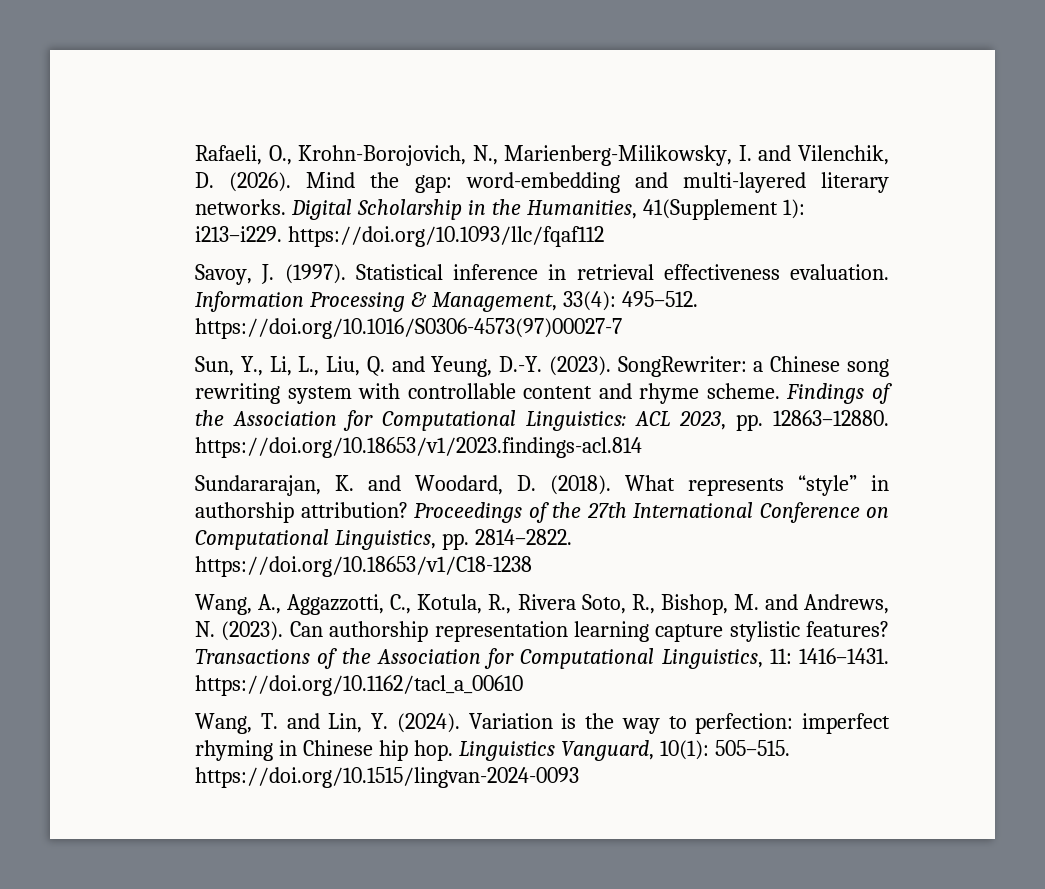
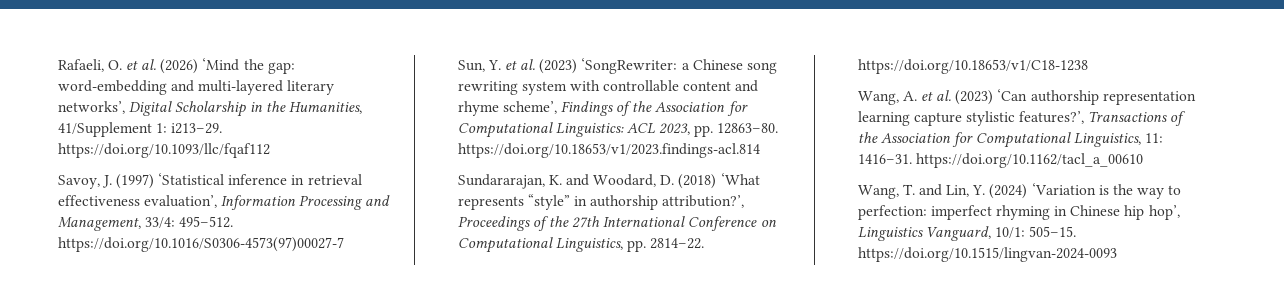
[268,145,889,166] [195,172,356,192] O., Krohn-Borojovich, N., Marienberg-Milikowsky, I. and Vilenchik, D. (2026). Mind -> [107,58,240,74] O. et al. (2026) ‘Mind
[195,199,287,215] networks. -> [57,101,125,114] networks’,
[642,199,805,220] [195,226,283,242] 41(Supplement 1): i213–i229. -> [57,122,222,137] 41/Supplement 1: i213–29.
[284,264,443,284] (1997). Statistical -> [115,173,225,189] (1997) ‘Statistical
[790,264,890,280] evaluation. -> [143,195,217,208] evaluation’,
[410,291,616,312] & Management, 33(4): -> [365,195,391,206] [57,217,175,231] and Management, 33/4:
[240,356,747,377] Y., Li, L., Liu, Q. and Yeung, D.-Y. (2023). SongRewriter: -> [487,58,678,74] Y. et al. (2023) ‘SongRewriter:
[706,383,780,399] scheme. -> [502,101,557,114] scheme’,
[773,410,890,426] 12863–12880. -> [717,123,779,134] 12863–80.
[550,475,676,495] (2018). What -> [678,173,760,189] (2018) ‘What
[300,502,408,518] attribution? -> [662,195,745,208] attribution?’,
[474,529,572,545] 2814–2822. -> [650,238,705,249] 2814–22.
[258,594,890,615] [195,621,323,641] A., Aggazzotti, C., Kotula, R., Rivera Soto, R., Bishop, M. and Andrews, N. (2023). Can -> [902,89,1028,105] A. et al. (2023) ‘Can
[806,621,890,637] features? -> [1019,111,1085,124] features?’,
[799,648,890,664] 1416–1431. -> [857,154,912,164] 1416–31.
[396,713,553,733] (2024). Variation -> [989,183,1096,199] (2024) ‘Variation
[413,740,453,761] hop. -> [1148,205,1180,220] hop’,
[659,740,790,760] 10(1): 505–515. -> [994,226,1077,238] 10/1: 505–15.

